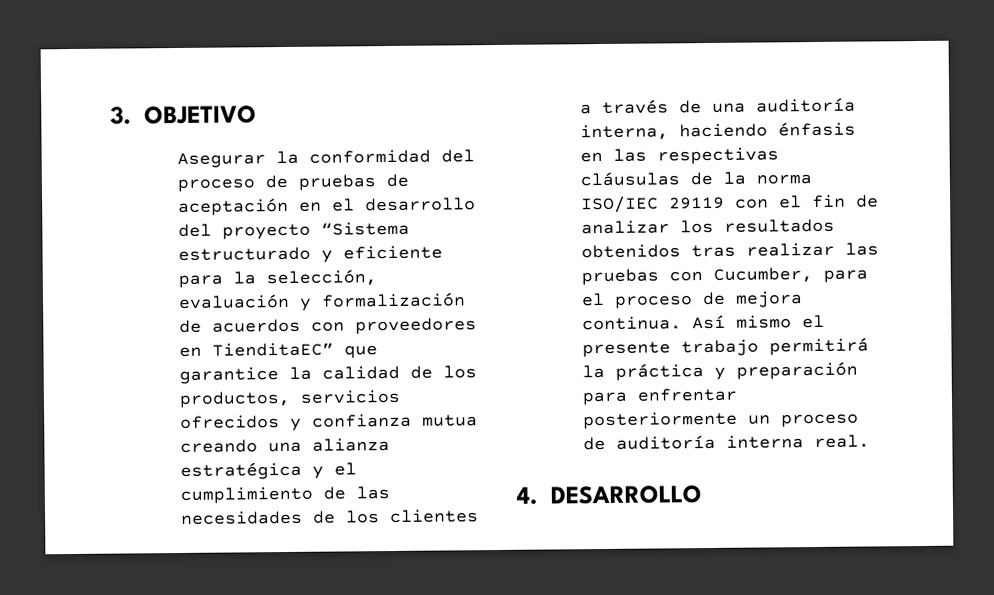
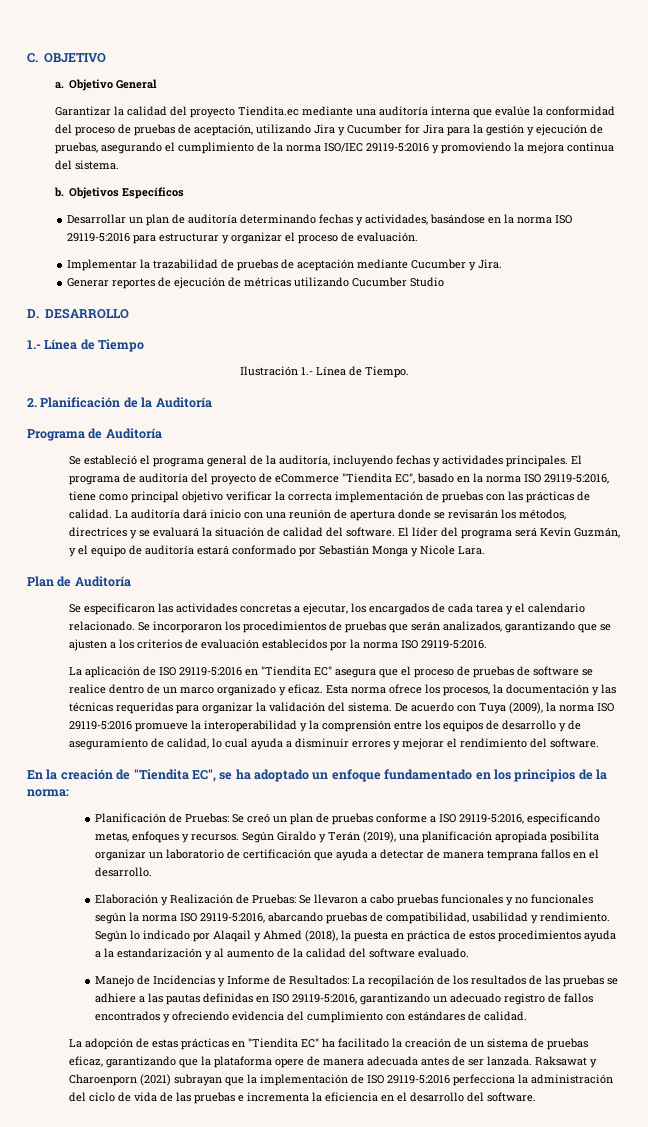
[110,106,132,125] 3. -> [27,53,38,63] C.
[177,152,267,169] Asegurar -> [54,79,158,91] [54,106,530,118] a. Objetivo General // Garantizar la calidad del proyecto Tiendita.ec mediante una auditoría interna que evalúe
[178,197,477,217] [178,221,411,240] [178,245,444,263] [178,269,378,288] [178,292,467,311] [179,317,478,335] [179,342,379,359] [179,365,478,384] [179,389,401,408] [180,413,479,431] [180,438,391,453] [180,461,358,480] [180,486,391,504] [181,509,480,525] [580,97,857,115] [580,121,857,141] [580,147,780,165] [580,171,813,187] [581,194,880,214] [581,218,836,235] [581,242,880,259] [581,267,869,286] [581,291,804,309] [582,314,826,331] [582,337,870,358] [582,361,859,381] [582,387,738,406] [583,411,860,430] [583,434,871,451] [516,485,702,505] aceptación en el desarrollo del proyecto “Sistema estructurado y eficiente para la selección, evaluación y formalización de acuerdos con proveedores en TienditaEC” que garantice la calidad de los productos, servicios ofrecidos y confianza mutua creando una alianza estratégica y el cumplimiento de las necesidades de los clientes a través de una auditoría interna, haciendo énfasis en las respectivas cláusulas de la norma ISO/IEC 29119 con el fin de analizar los resultados obtenidos tras realizar las pruebas con Cucumber, para el proceso de mejora continua. Así mismo el presente trabajo permitirá la práctica y preparación para enfrentar posteriormente un proceso de auditoría interna real. // 4. DESARROLLO -> [193,124,603,136] [54,142,614,154] [54,160,119,170] [53,187,185,199] [66,214,572,226] [66,232,418,244] [66,259,502,271] [66,277,444,289] [27,308,129,319] [27,339,145,352] [239,366,409,378] [27,397,212,408] [27,428,162,441] [68,455,582,467] [68,473,609,485] [68,491,590,503] [68,509,566,521] [68,527,620,539] [68,545,485,557] [27,576,131,587] [68,603,585,615] [68,621,611,633] [68,639,487,651] [68,666,593,678] [68,684,616,696] [68,702,614,714] [68,720,581,732] [68,738,599,750] [27,769,607,782] [27,789,69,797] [94,813,600,825] [94,831,599,843] [94,849,599,861] [94,867,152,877] [94,894,593,906] [94,912,610,924] [94,930,616,942] [94,948,469,960] [94,975,618,987] [94,993,593,1005] [94,1011,527,1023] [68,1038,588,1050] [68,1056,597,1068] [68,1074,613,1086] [68,1092,536,1104] aceptación, utilizando Jira y Cucumber for Jira para la gestión y ejecución de pruebas, asegurando el cumplimiento de la norma ISO/IEC 29119-5:2016 y promoviendo la mejora continua del sistema. // b. Objetivos Específicos // Desarrollar un plan de auditoría determinando fechas y actividades, basándose en la norma ISO 29119-5:2016 para estructurar y organizar el proceso de evaluación. // Implementar la trazabilidad de pruebas de aceptación mediante Cucumber y Jira. // Generar reportes de ejecución de métricas utilizando Cucumber Studio // D. DESARROLLO // 1.- Línea de Tiempo // Ilustración 1.- Línea de Tiempo. // 2. Planificación de la Auditoría // Programa de Auditoría // Se estableció el programa general de la auditoría, incluyendo fechas y actividades principales. El programa de auditoría del proyecto de eCommerce "Tiendita EC", basado en la norma ISO 29119-5:2016, tiene como principal objetivo verificar la correcta implementación de pruebas con las prácticas de calidad. La auditoría dará inicio con una reunión de apertura donde se revisarán los métodos, directrices y se evaluará la situación de calidad del software. El líder del programa será Kevin Guzmán, y el equipo de auditoría estará conformado por Sebastián Monga y Nicole Lara. // Plan de Auditoría // Se especificaron las actividades concretas a ejecutar, los encargados de cada tarea y el calendario relacionado. Se incorporaron los procedimientos de pruebas que serán analizados, garantizando que se ajusten a los criterios de evaluación establecidos por la norma ISO 29119-5:2016. // La aplicación de ISO 29119-5:2016 en "Tiendita EC" asegura que el proceso de pruebas de software se realice dentro de un marco organizado y eficaz. Esta norma ofrece los procesos, la documentación y las técnicas requeridas para organizar la validación del sistema. De acuerdo con Tuya (2009), la norma ISO 29119-5:2016 promueve la interoperabilidad y la comprensión entre los equipos de desarrollo y de aseguramiento de calidad, lo cual ayuda a disminuir errores y mejorar el rendimiento del software. // En la creación de "Tiendita EC", se ha adoptado un enfoque fundamentado en los principios de la norma: // Planificación de Pruebas: Se creó un plan de pruebas conforme a ISO 29119-5:2016, especificando metas, enfoques y recursos. Según Giraldo y Terán (2019), una planificación apropiada posibilita organizar un laboratorio de certificación que ayuda a detectar de manera temprana fallos en el desarrollo. // Elaboración y Realización de Pruebas: Se llevaron a cabo pruebas funcionales y no funcionales según la norma ISO 29119-5:2016, abarcando pruebas de compatibilidad, usabilidad y rendimiento. Según lo indicado por Alaqail y Ahmed (2018), la puesta en práctica de estos procedimientos ayuda a la estandarización y al aumento de la calidad del software evaluado. // Manejo de Incidencias y Informe de Resultados: La recopilación de los resultados de las pruebas se adhiere a las pautas definidas en ISO 29119-5:2016, garantizando un adecuado registro de fallos encontrados y ofreciendo evidencia del cumplimiento con estándares de calidad. // La adopción de estas prácticas en "Tiendita EC" ha facilitado la creación de un sistema de pruebas eficaz, garantizando que la plataforma opere de manera adecuada antes de ser lanzada. Raksawat y Charoenporn (2021) subrayan que la implementación de ISO 29119-5:2016 perfecciona la administración del ciclo de vida de las pruebas e incrementa la eficiencia en el desarrollo del software.

